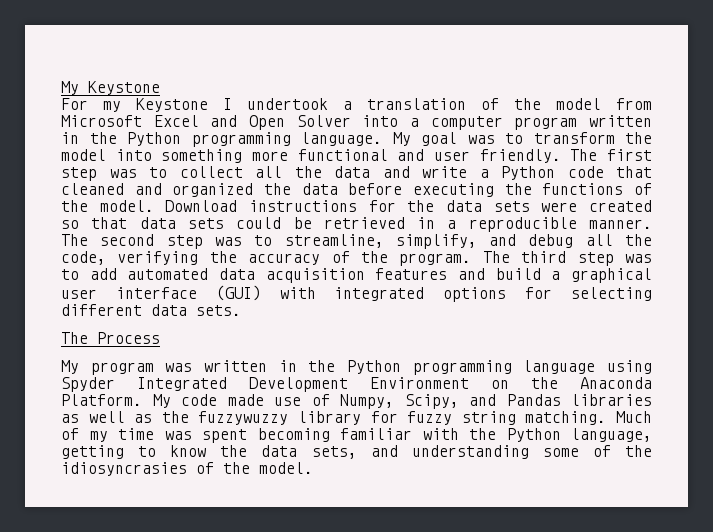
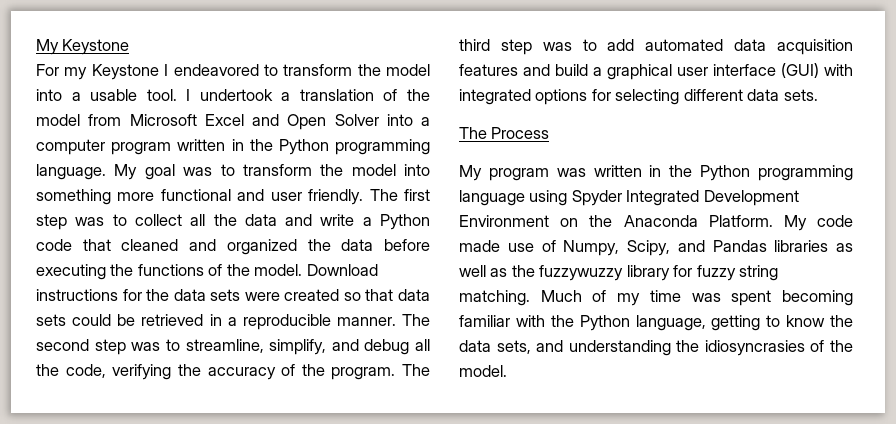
(232, 104) none -> [173,64,430,76] [36,89,191,101] endeavored to transform the model into a usable tool. I
[542,445,611,457] some of -> (671, 348) none

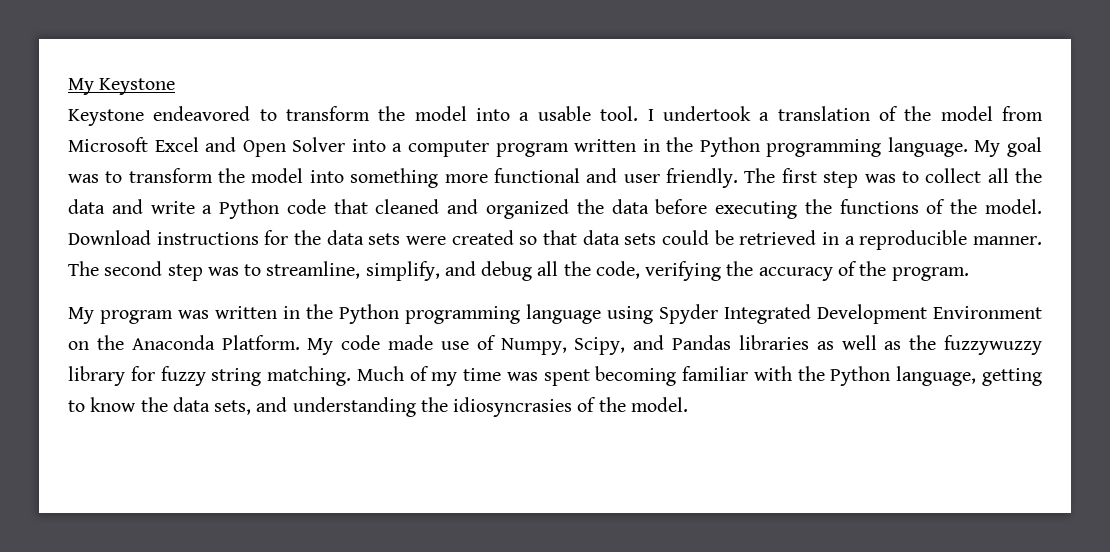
[36,64,169,80] For my Keystone I -> [68,109,144,126] Keystone
[402,364,430,376] [459,39,853,55] [459,63,853,80] [459,89,818,105] [459,127,550,139] The third step was to add automated data acquisition features and build a graphical user interface (GUI) with integrated options for selecting different data sets. // The Process -> (969, 274) none

